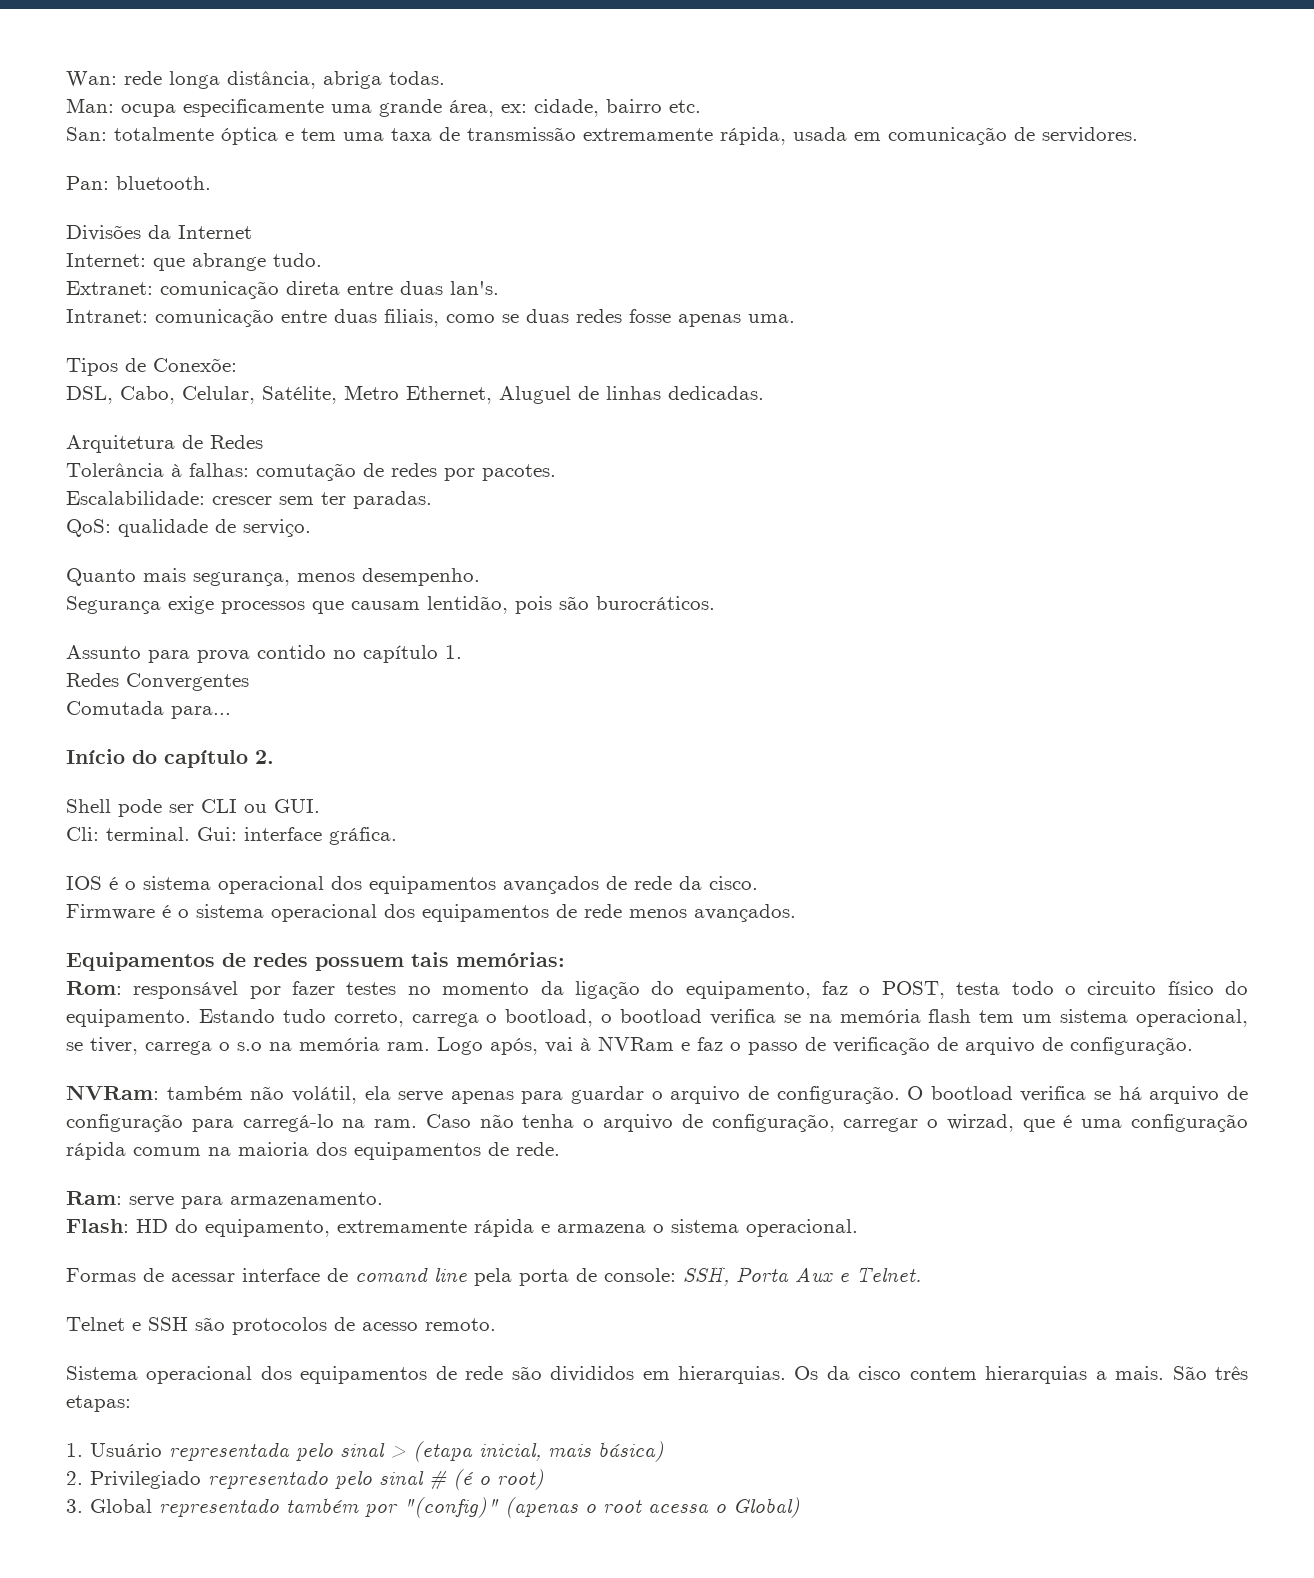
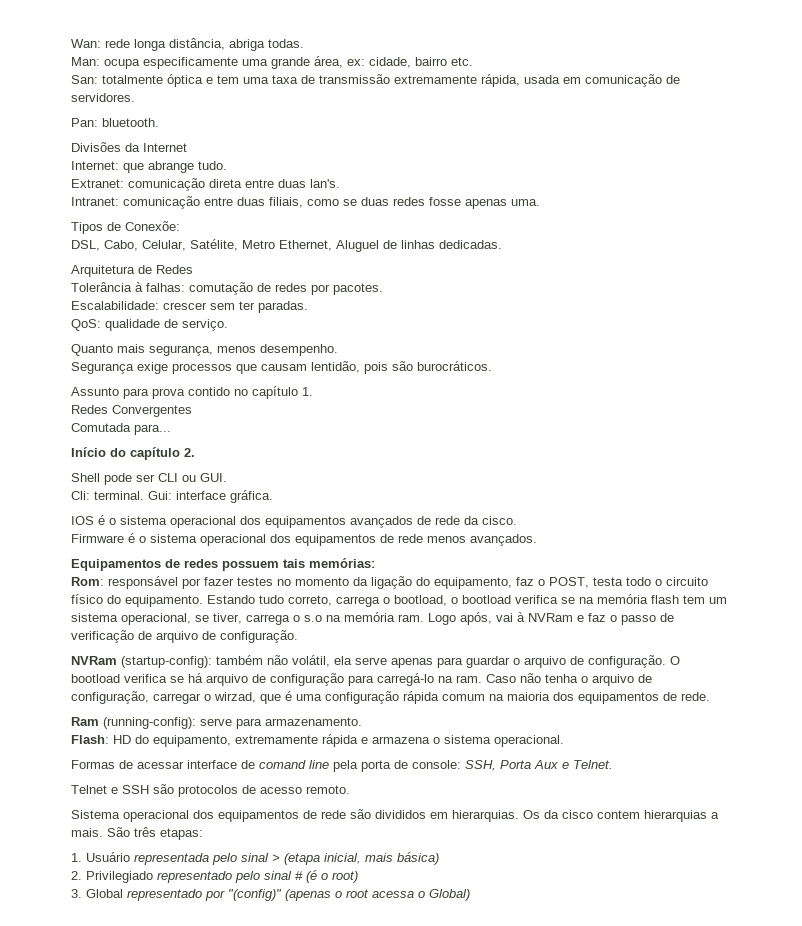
[66,1085,159,1100] NVRam: -> [71,656,212,668] NVRam (startup-config):
[66,1191,122,1205] Ram: -> [71,717,196,729] Ram (running-config):
[286,1497,359,1513] também -> (202, 895) none

